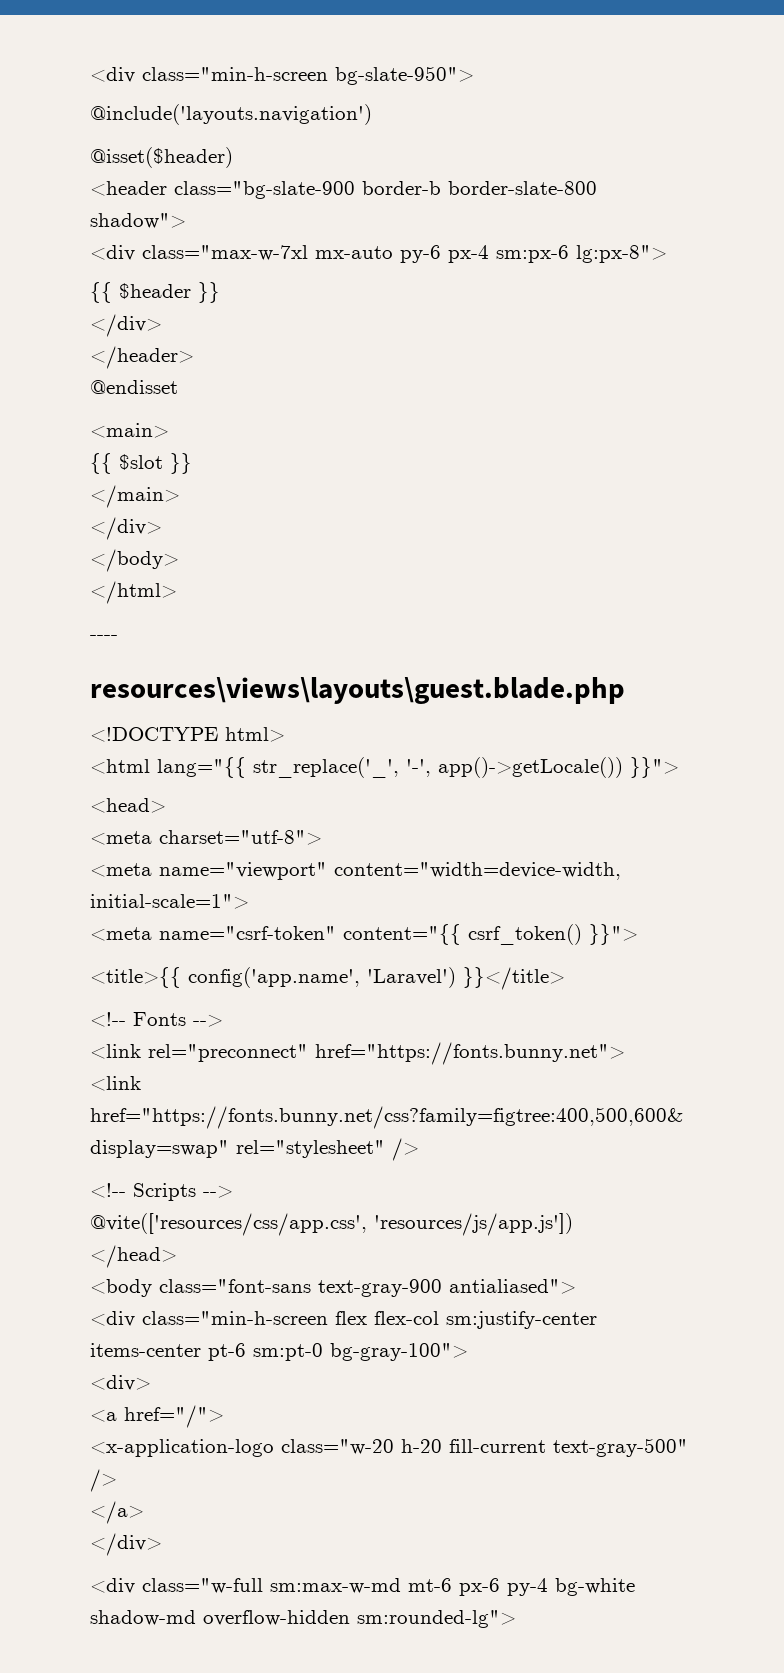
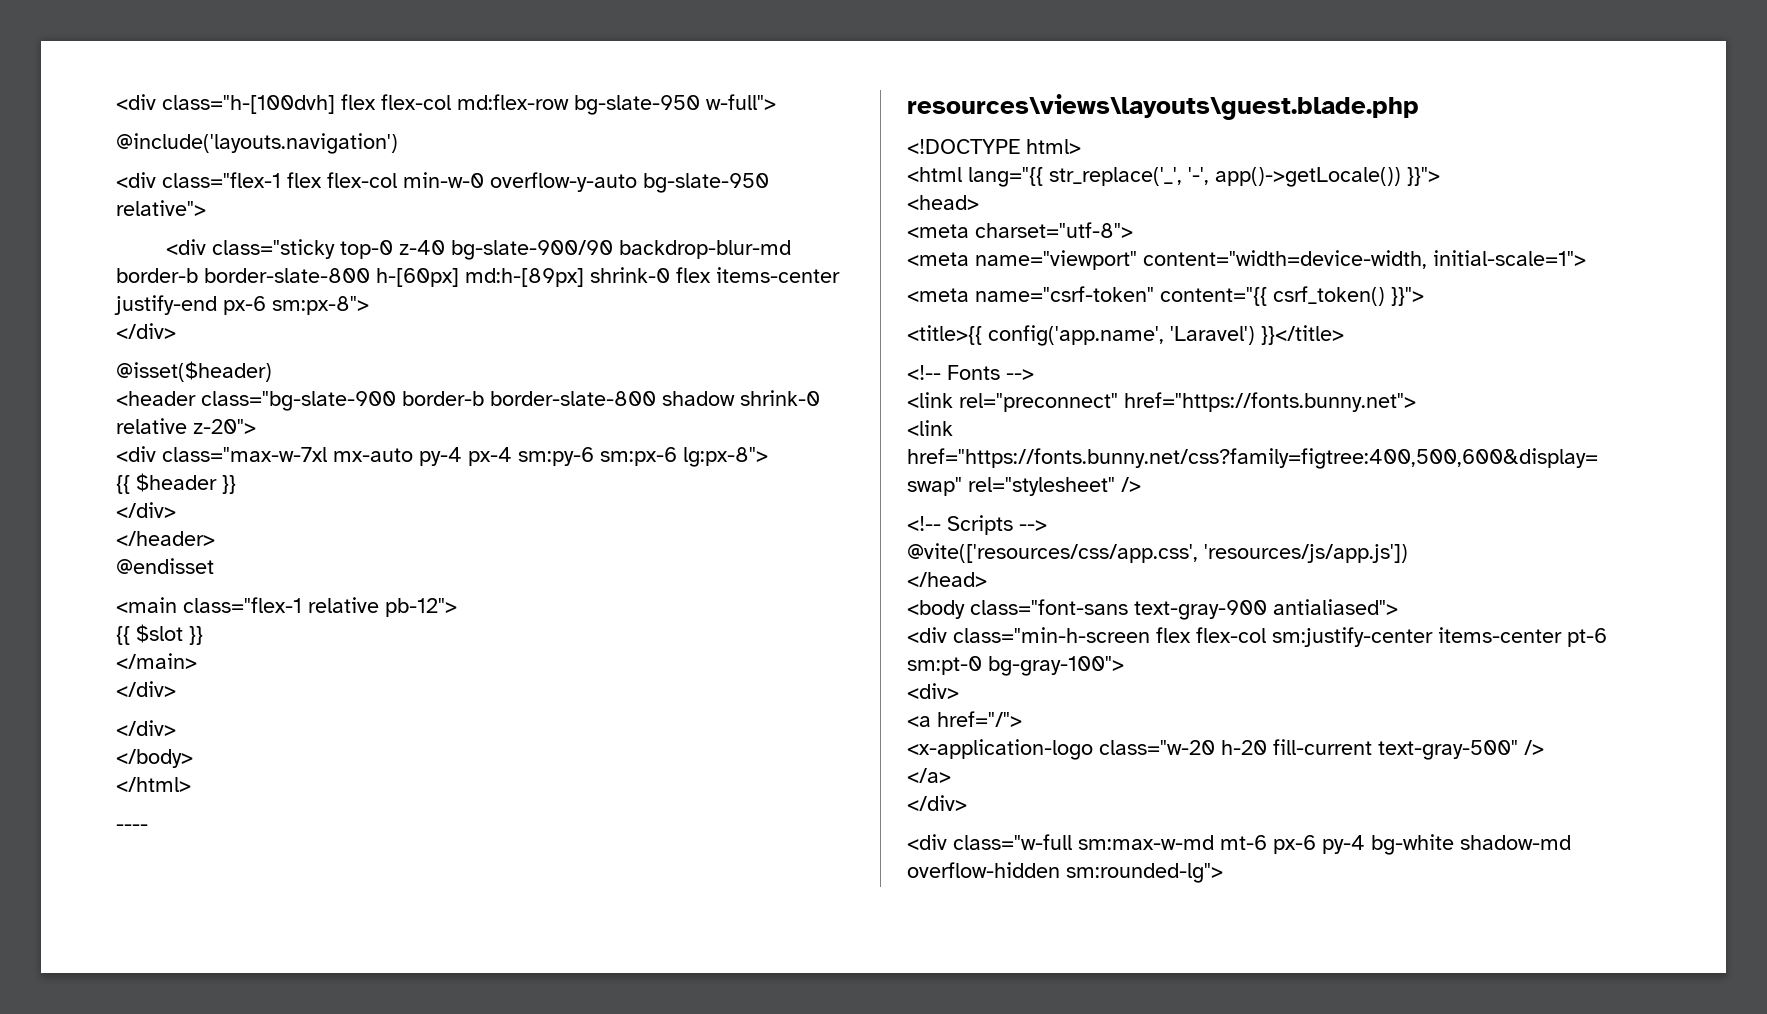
[90,66,474,85] [90,104,372,125] <div class="min-h-screen bg-slate-950"> // @include('layouts.navigation') -> [116,94,776,115] [116,133,398,154] [116,172,769,193] [116,200,206,216] [166,239,792,260] [116,267,840,287] [114,295,369,315] [116,323,176,339] <div class="h-[100dvh] flex flex-col md:flex-row bg-slate-950 w-full"> // @include('layouts.navigation') // <div class="flex-1 flex flex-col min-w-0 overflow-y-auto bg-slate-950 relative"> // <div class="sticky top-0 z-40 bg-slate-900/90 backdrop-blur-md border-b border-slate-800 h-[60px] md:h-[89px] shrink-0 flex items-center justify-end px-6 sm:px-8"> // </div>
[90,213,186,229] shadow"> -> [662,390,820,406] [116,418,256,434] shadow shrink-0 relative z-20">
[400,245,489,263] py-6 px-4 -> [419,447,594,466] py-4 px-4 sm:py-6
[90,423,169,438] <main> -> [116,597,457,617] <main class="flex-1 relative pb-12">
(162, 528) none -> [116,720,176,736] // </div>

